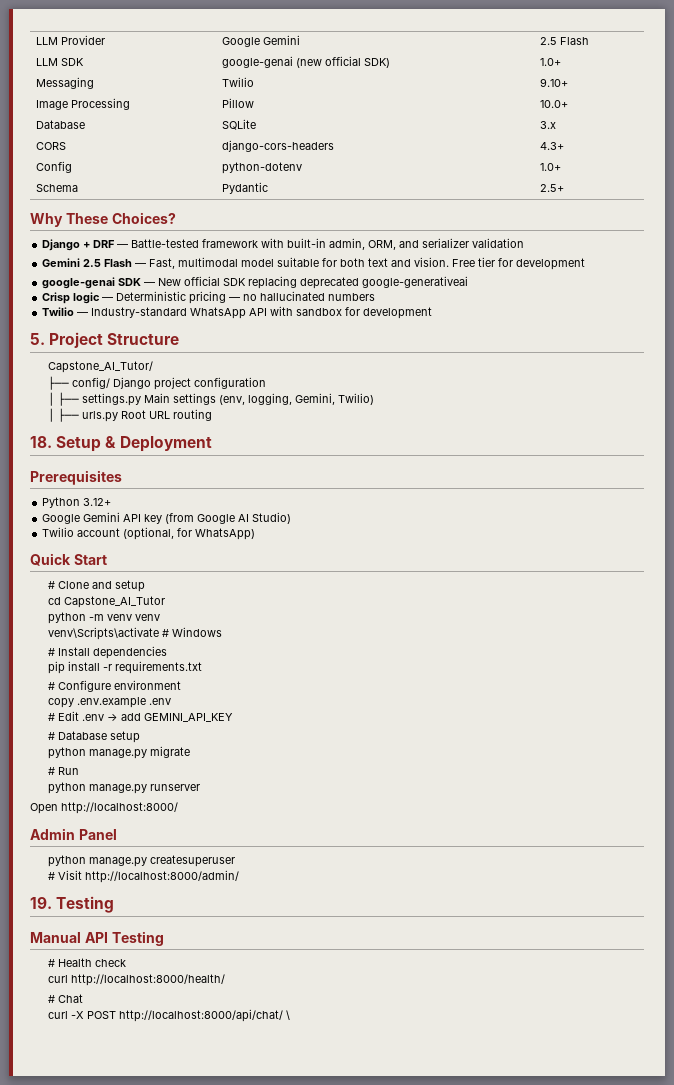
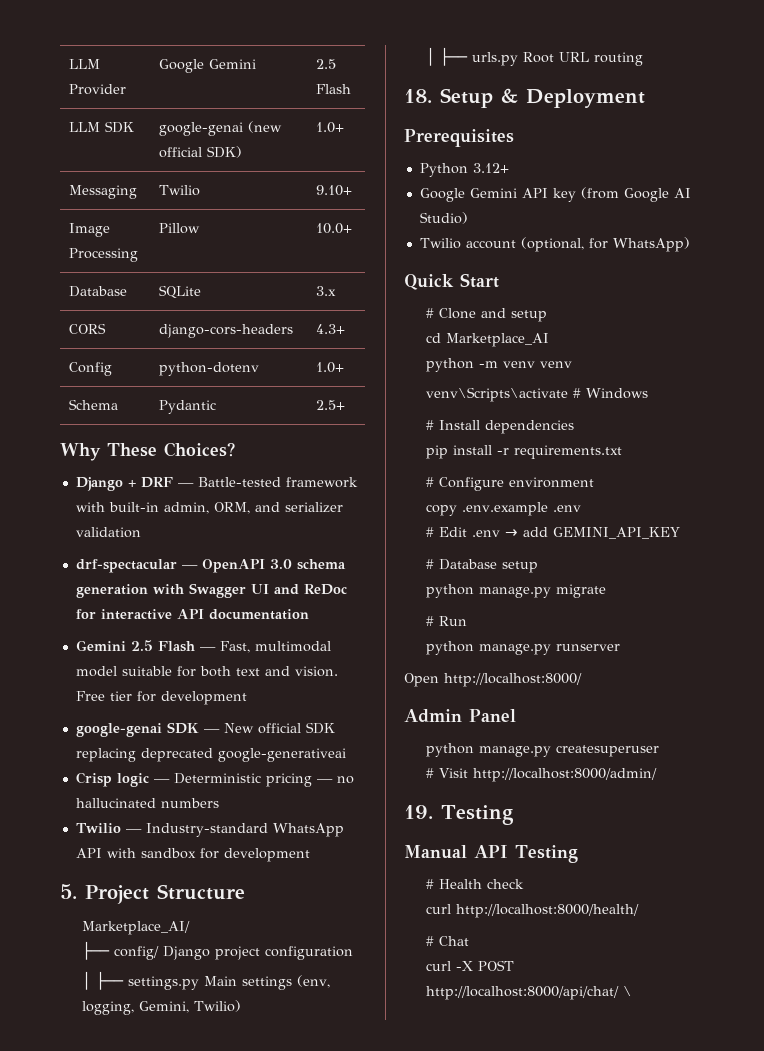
(525, 243) none -> [75,559,346,573] [75,583,347,598] [75,609,309,620] // drf-spectacular — OpenAPI 3.0 schema generation with Swagger UI and ReDoc for interactive API documentation
[47,361,153,373] Capstone_AI_Tutor/ -> [82,921,191,935] Marketplace_AI/
[63,596,165,608] Capstone_AI_Tutor -> [446,333,550,347] Marketplace_AI

